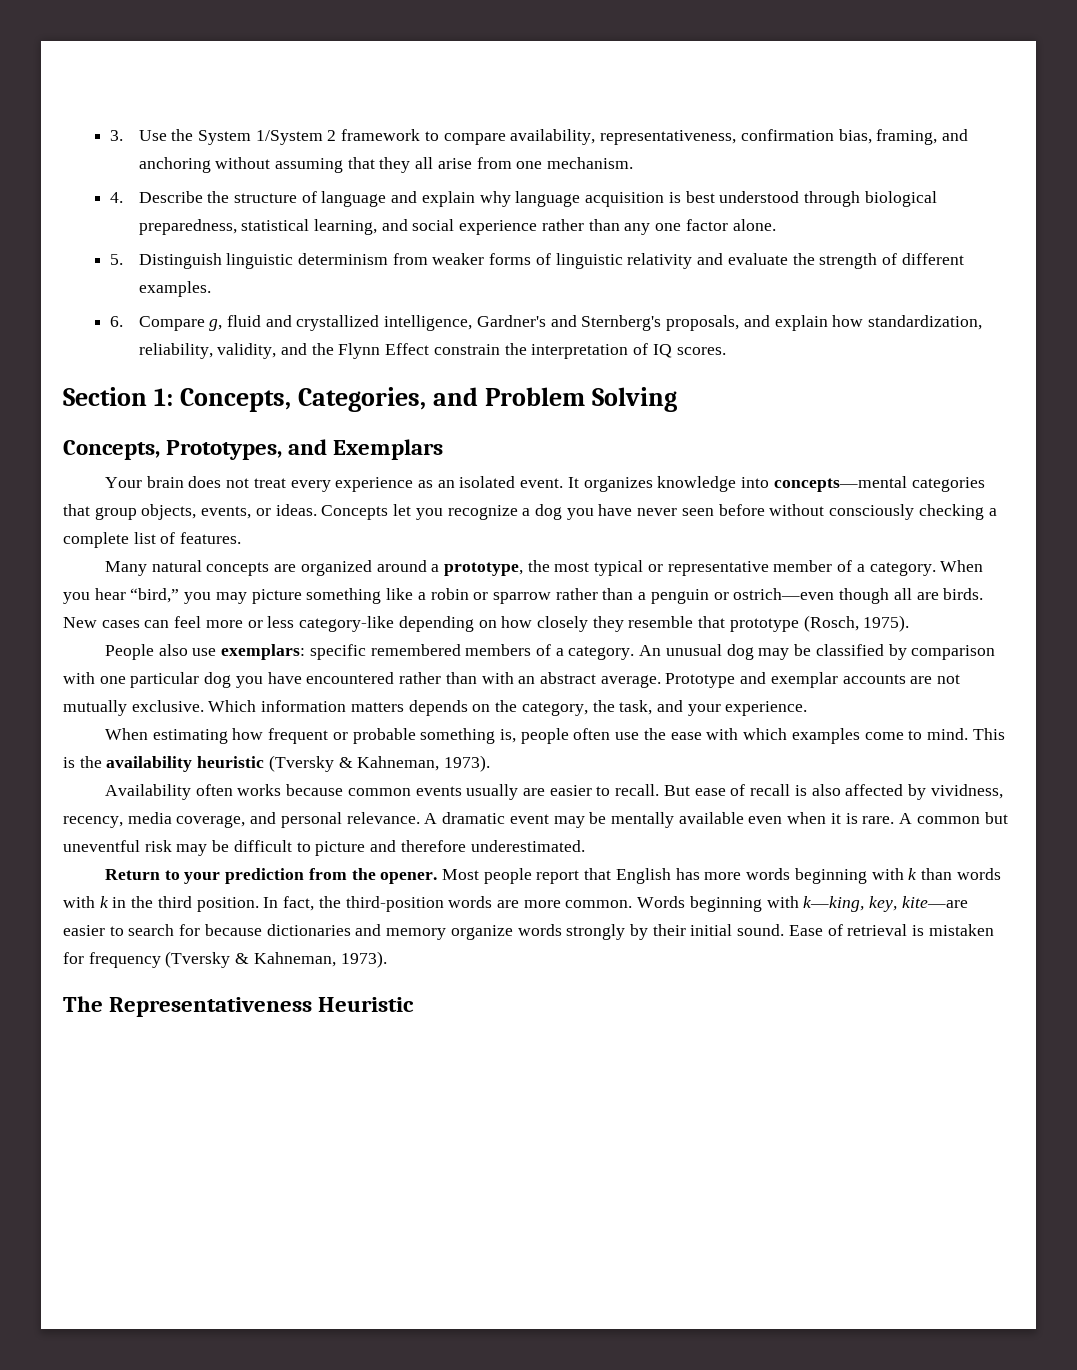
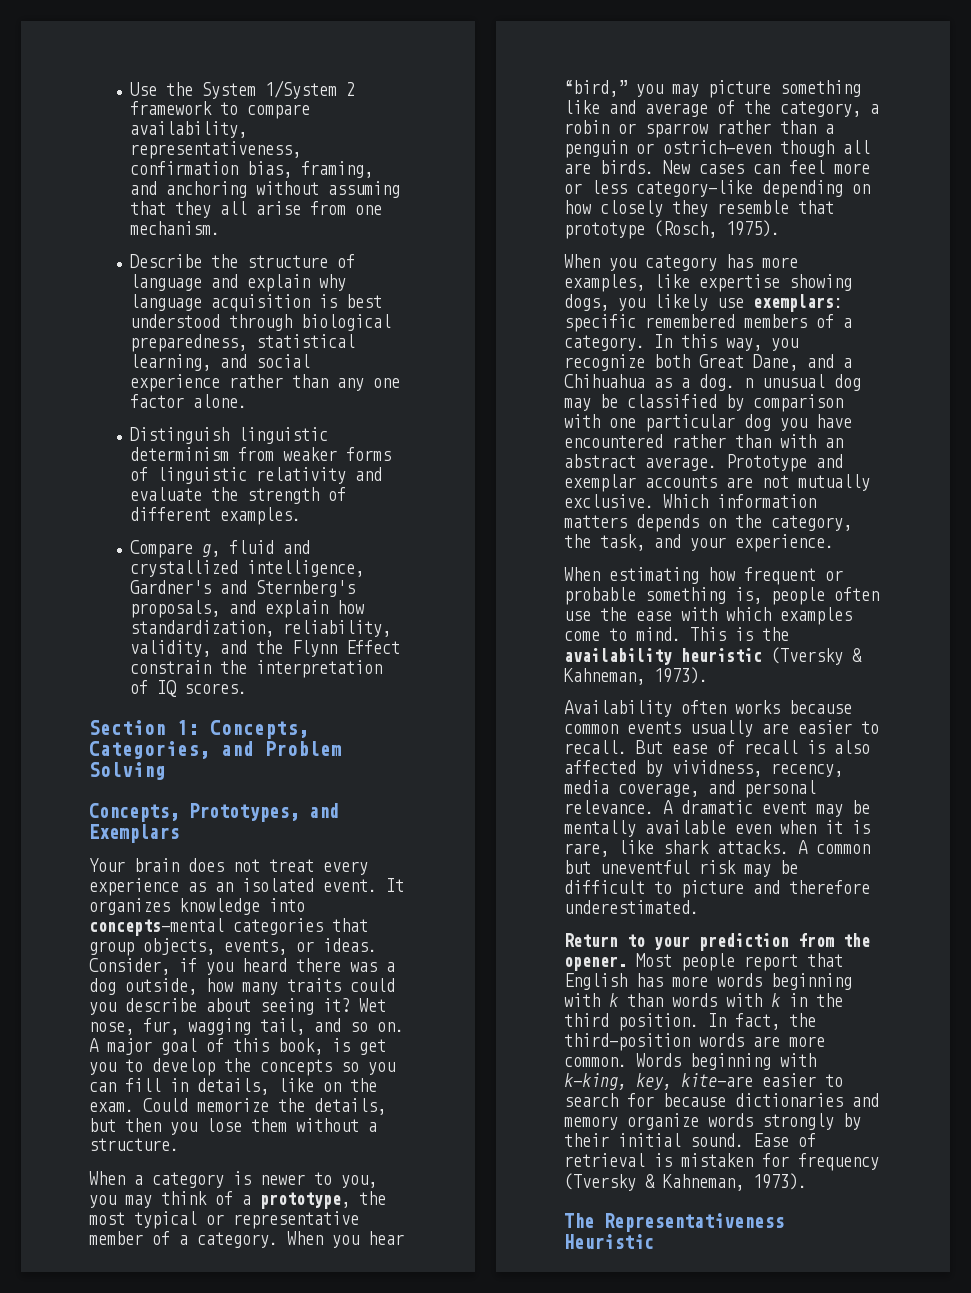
[110,130,124,141] 3. -> (129, 89) none
[110,192,124,203] 4. -> (220, 228) none
[110,254,124,265] 5. -> (247, 401) none
[110,316,124,327] 6. -> (301, 516) none
[321,504,997,520] [63,532,242,548] [104,560,427,576] Concepts let you recognize a dog you have never seen before without consciously checking a complete list of features. // Many natural concepts are organized around -> [89,958,395,975] [89,978,395,995] [89,998,386,1015] [89,1018,404,1035] [89,1038,386,1055] [89,1058,395,1076] [89,1078,377,1095] [89,1098,386,1115] [89,1118,377,1135] [89,1138,179,1151] [89,1171,377,1188] [89,1191,233,1208] Consider, if you heard there was a dog outside, how many traits could you describe about seeing it? Wet nose, fur, wagging tail, and so on. A major goal of this book, is get you to develop the concepts so you can fill in details, like on the exam. Could memorize the details, but then you lose them without a structure. // When a category is newer to you, you may think of
(414, 594) none -> [609,100,861,117] and average of the category,
[104,644,188,660] People also -> [564,254,798,271] [564,274,852,292] [564,294,708,311] When you category has more examples, like expertise showing dogs, you likely
[639,645,662,656] An -> [654,334,798,351] [564,354,852,371] [564,374,753,391] In this way, you recognize both Great Dane, and a Chihuahua as a dog. n
[862,816,895,824] rare. -> [564,840,789,857] rare, like shark attacks.

